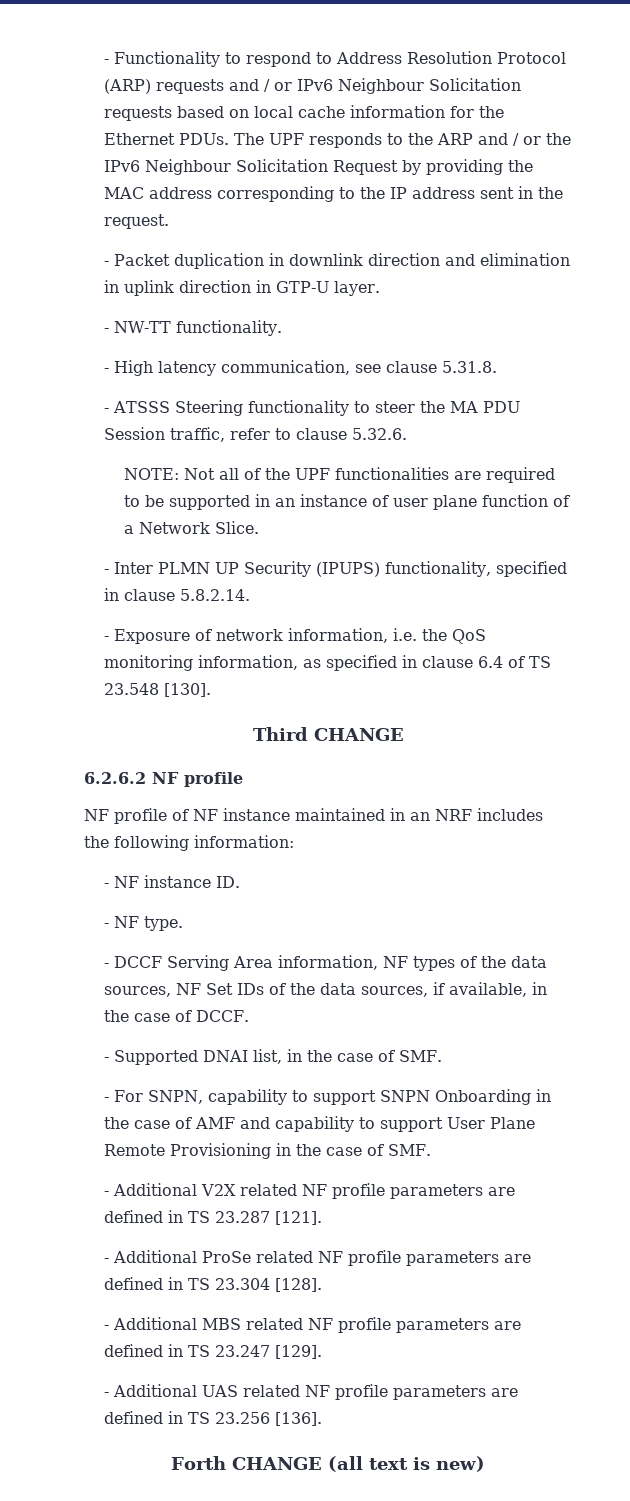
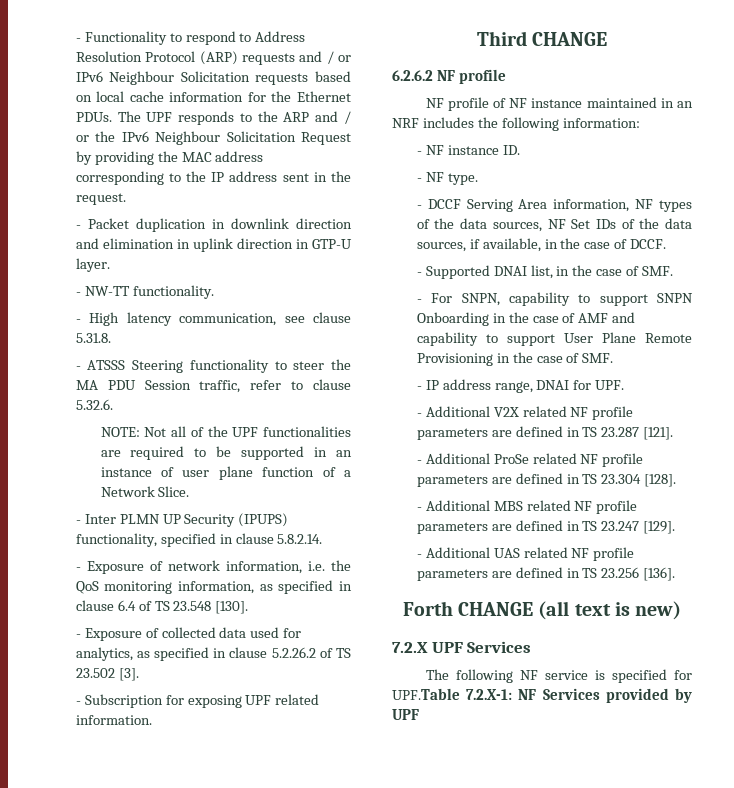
(212, 690) none -> [75,627,302,641] [75,647,352,661] [75,668,139,681] [75,694,320,708] [75,715,152,725] // - Exposure of collected data used for analytics, as specified in clause 5.2.26.2 of TS 23.502 [3]. // - Subscription for exposing UPF related information.
(432, 1150) none -> [416,379,625,393] // - IP address range, DNAI for UPF.
(485, 1464) none -> [392,641,532,653] [425,669,692,683] [392,688,692,703] [392,709,419,720] // 7.2.X UPF Services // The following NF service is specified for UPF.Table 7.2.X-1: NF Services provided by UPF

